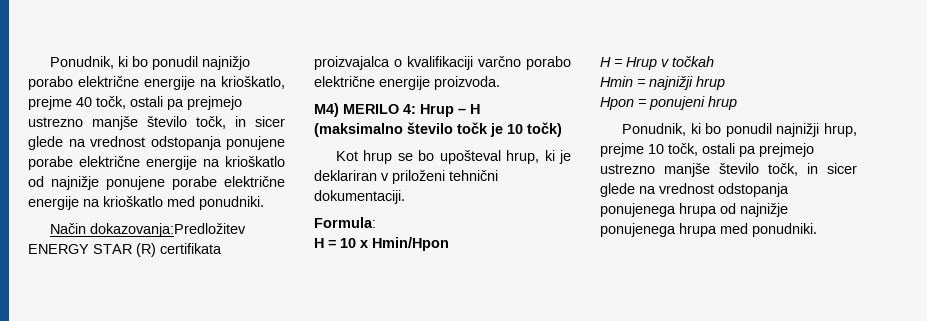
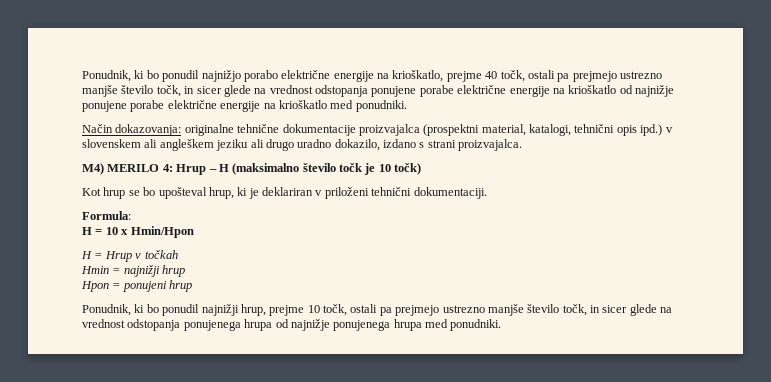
[89,223,246,237] [28,243,222,257] [314,56,571,70] [314,76,500,90] dokazovanja:Predložitev ENERGY STAR (R) certifikata proizvajalca o kvalifikaciji varčno porabo električne energije proizvoda. -> [115,124,673,136] [82,139,523,151] dokazovanja: originalne tehnične dokumentacije proizvajalca (prospektni material, katalogi, tehnični opis ipd.) v slovenskem ali angleškem jeziku ali drugo uradno dokazilo, izdano s strani proizvajalca.

